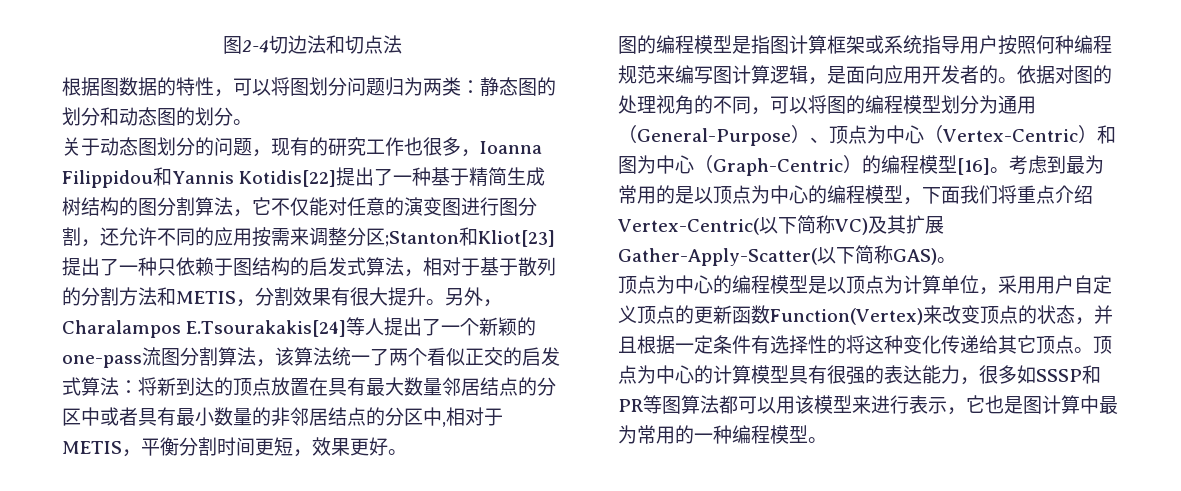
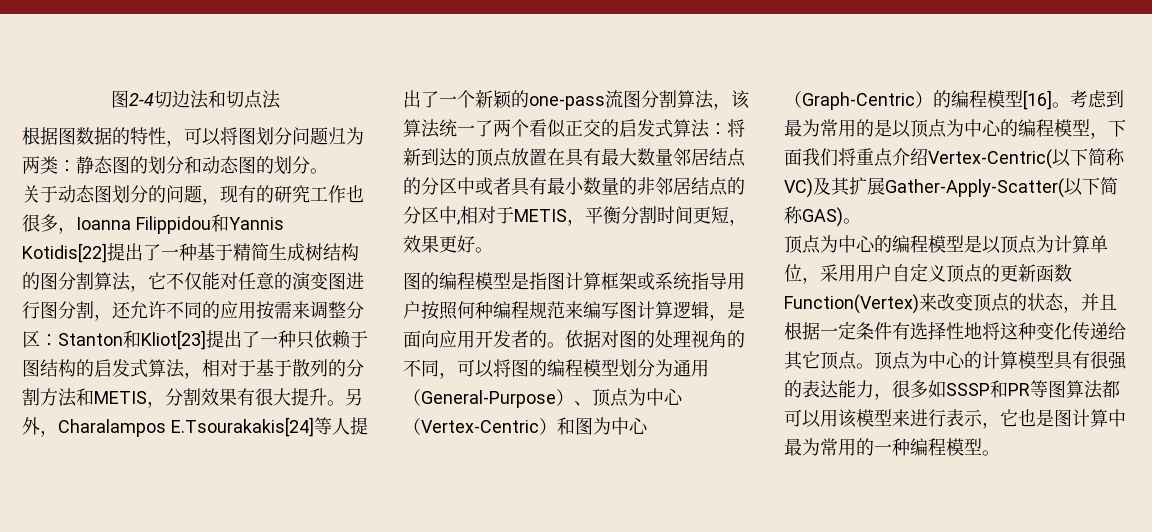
[385,231,459,247] ;Stanton -> [40,333,123,346] ：Stanton
[827,335,846,354] 的 -> [964,322,982,339] 地

